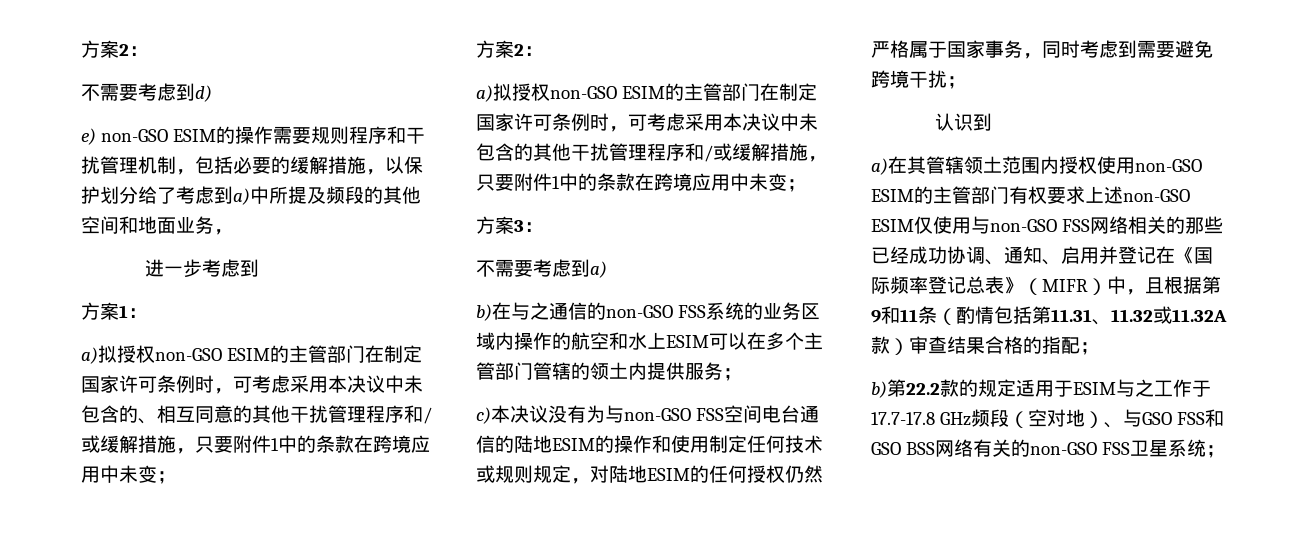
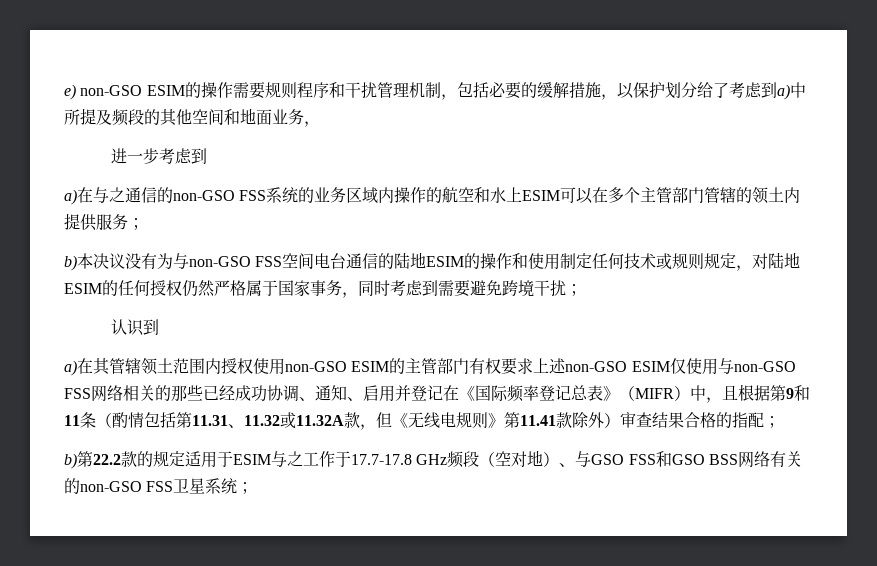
[81,40,148,58] [81,83,212,102] 方案2： // 不需要考虑到d) // -> (64, 92) none
[81,302,147,320] [81,345,423,364] [81,375,423,394] [81,405,432,424] [81,435,430,454] [81,465,176,484] [476,40,543,58] [476,83,818,102] [476,113,818,132] [476,143,827,162] [476,173,806,192] [476,216,543,234] [476,259,607,278] [476,304,492,321] // 方案1： // a)拟授权non-GSO ESIM的主管部门在制定国家许可条例时，可考虑采用本决议中未包含的、相互同意的其他干扰管理程序和/或缓解措施，只要附件1中的条款在跨境应用中未变； // 方案2： // a)拟授权non-GSO ESIM的主管部门在制定国家许可条例时，可考虑采用本决议中未包含的其他干扰管理程序和/或缓解措施，只要附件1中的条款在跨境应用中未变； // 方案3： // 不需要考虑到a) // b) -> [64,189,77,205] // a)
[476,407,491,424] c) -> [64,255,77,271] b)
(890, 345) none -> [360,412,604,430] ，但《无线电规则》第11.41款除外

